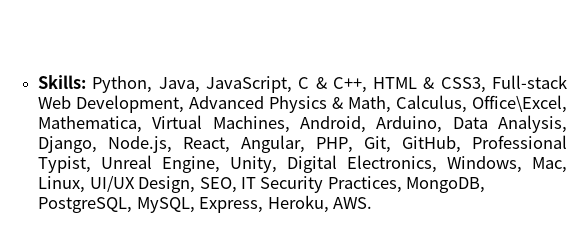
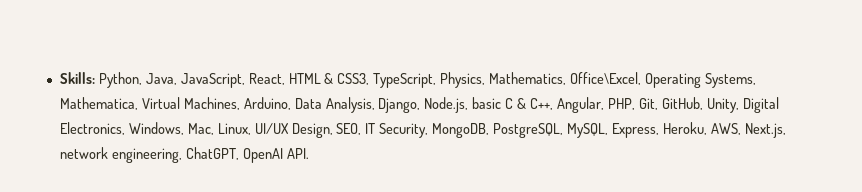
[298,75,568,93] [38,95,568,113] C & C++, HTML & CSS3, Full-stack Web Development, Advanced Physics & Math, Calculus, Office\Excel, -> [248,72,756,88] React, HTML & CSS3, TypeScript, Physics, Mathematics, Office\Excel, Operating Systems,
[300,116,367,133] Android, -> (240, 103) none
[183,135,568,153] [38,155,221,173] React, Angular, PHP, Git, GitHub, Professional Typist, Unreal Engine, -> [472,97,703,113] basic C & C++, Angular, PHP, Git, GitHub,
[260,176,402,193] Security Practices, -> [379,123,429,138] Security,
[332,197,372,209] AWS. -> [710,123,786,138] [59,147,309,163] AWS, Next.js, network engineering, ChatGPT, OpenAI API.

